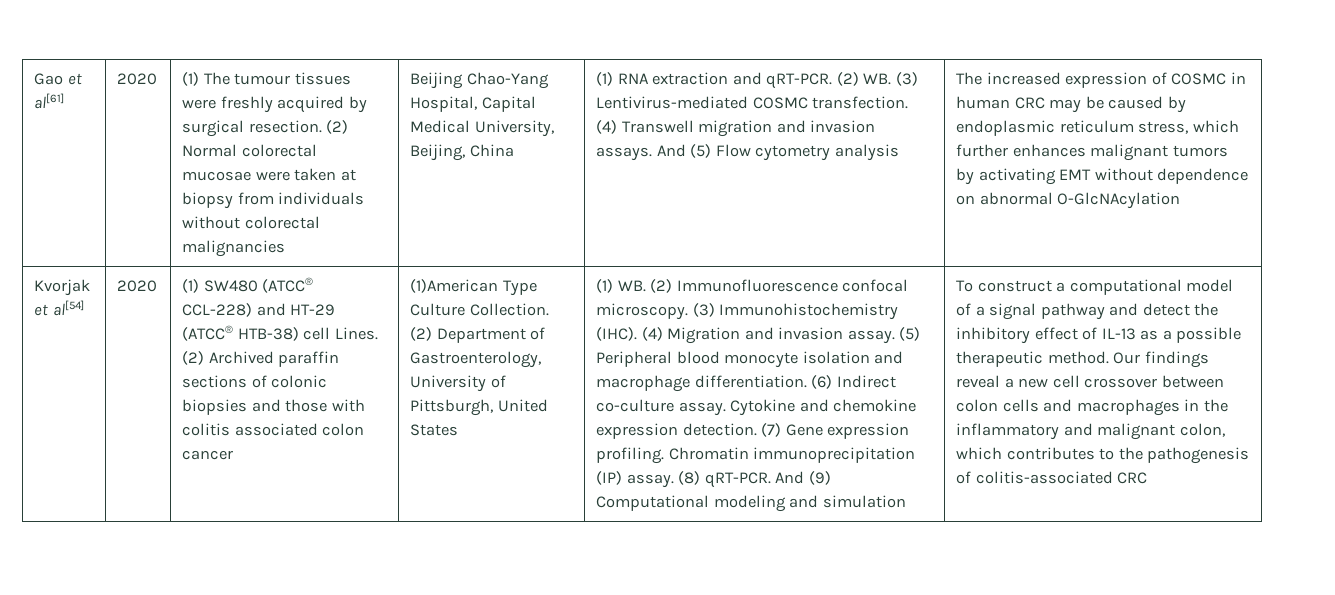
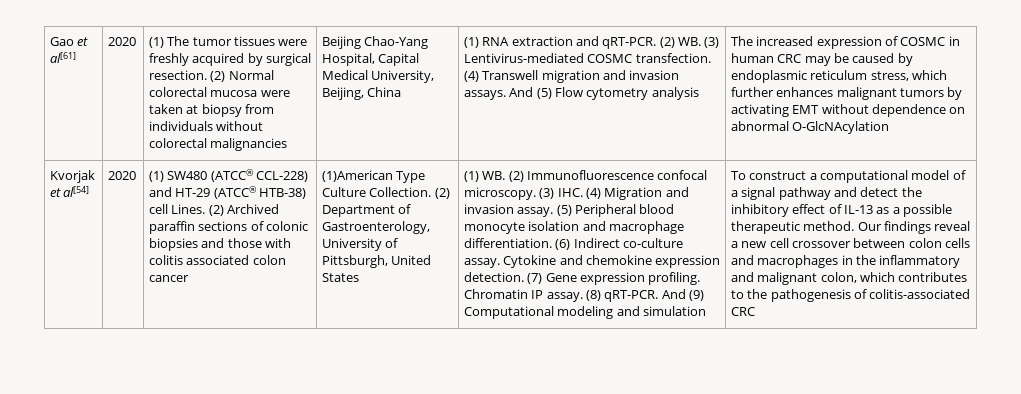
[234,73,291,85] tumour -> [192,37,232,46] tumor
[182,171,252,181] mucosae -> [210,90,258,97] mucosa
[719,303,899,320] [596,327,638,341] Immunohistochemistry (IHC). -> [557,188,583,197] IHC.
[753,447,916,463] [596,471,623,485] immunoprecipitation (IP) -> [531,290,544,299] IP

